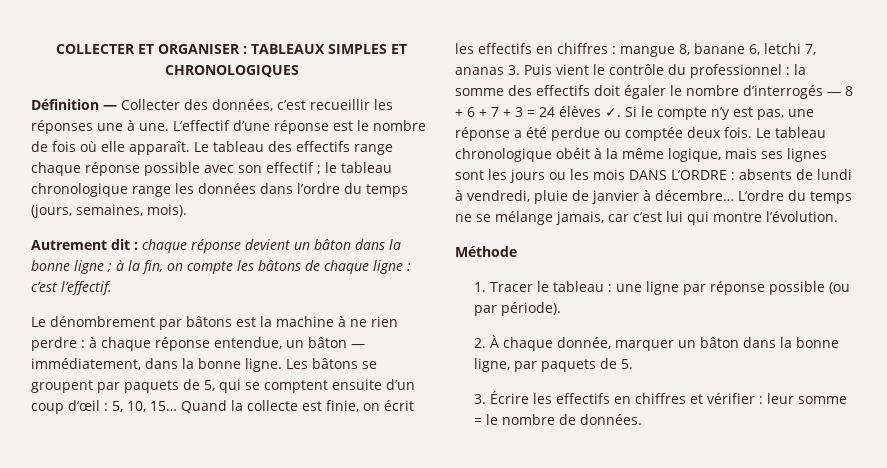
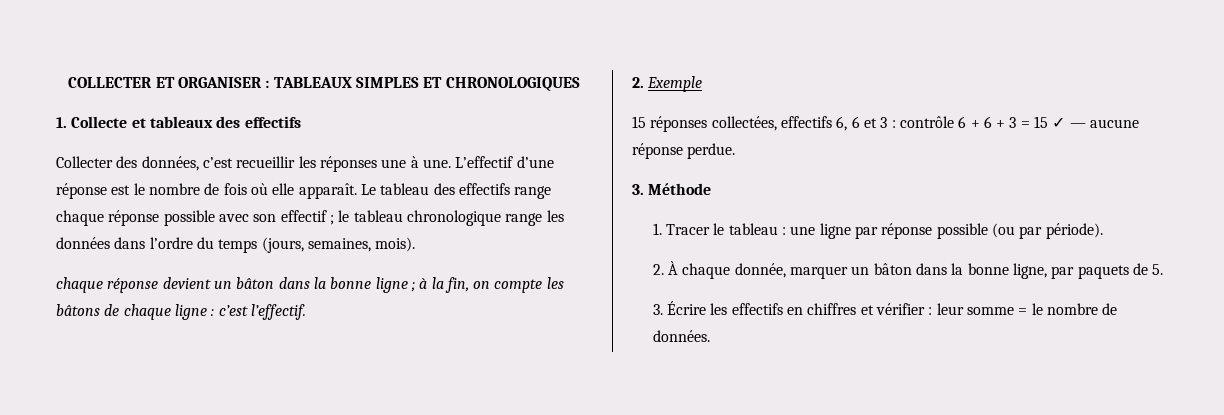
[31,99,117,110] Définition — -> [56,116,301,128] 1. Collecte et tableaux des effectifs //
[31,239,138,250] Autrement dit : -> (416, 244) none
[31,316,398,330] [31,337,365,351] [31,358,377,372] [31,379,415,393] [31,400,414,414] [455,43,816,57] [455,64,806,78] [455,85,853,99] [455,106,814,120] [455,127,826,141] [455,148,827,162] [455,169,852,183] [455,190,852,204] [455,211,838,225] Le dénombrement par bâtons est la machine à ne rien perdre : à chaque réponse entendue, un bâton — immédiatement, dans la bonne ligne. Les bâtons se groupent par paquets de 5, qui se comptent ensuite d’un coup d’œil : 5, 10, 15… Quand la collecte est finie, on écrit les effectifs en chiffres : mangue 8, banane 6, letchi 7, ananas 3. Puis vient le contrôle du professionnel : la somme des effectifs doit égaler le nombre d’interrogés — 8 + 6 + 7 + 3 = 24 élèves ✓. Si le compte n’y est pas, une réponse a été perdue ou comptée deux fois. Le tableau chronologique obéit à la même logique, mais ses lignes sont les jours ou les mois DANS L’ORDRE : absents de lundi à vendredi, pluie de janvier à décembre… L’ordre du temps ne se mélange jamais, car c’est lui qui montre l’évolution. // -> [632,76,703,92] [632,116,1140,132] [632,143,736,159] [632,184,644,195] 2. Exemple // 15 réponses collectées, effectifs 6, 6 et 3 : contrôle 6 + 6 + 3 = 15 ✓ — aucune réponse perdue. // 3.

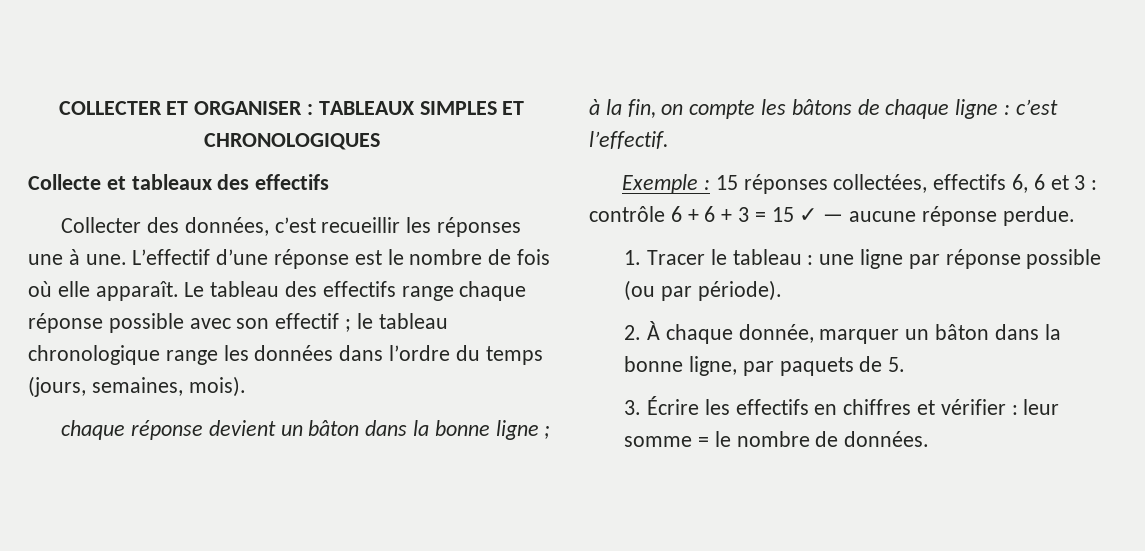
[56,117,67,128] 1. -> (380, 141) none
[632,77,644,88] 2. -> (669, 140) none
(703, 84) // -> [703,180,710,190] :
[632,183,712,195] // 3. Méthode -> (1075, 216) none

